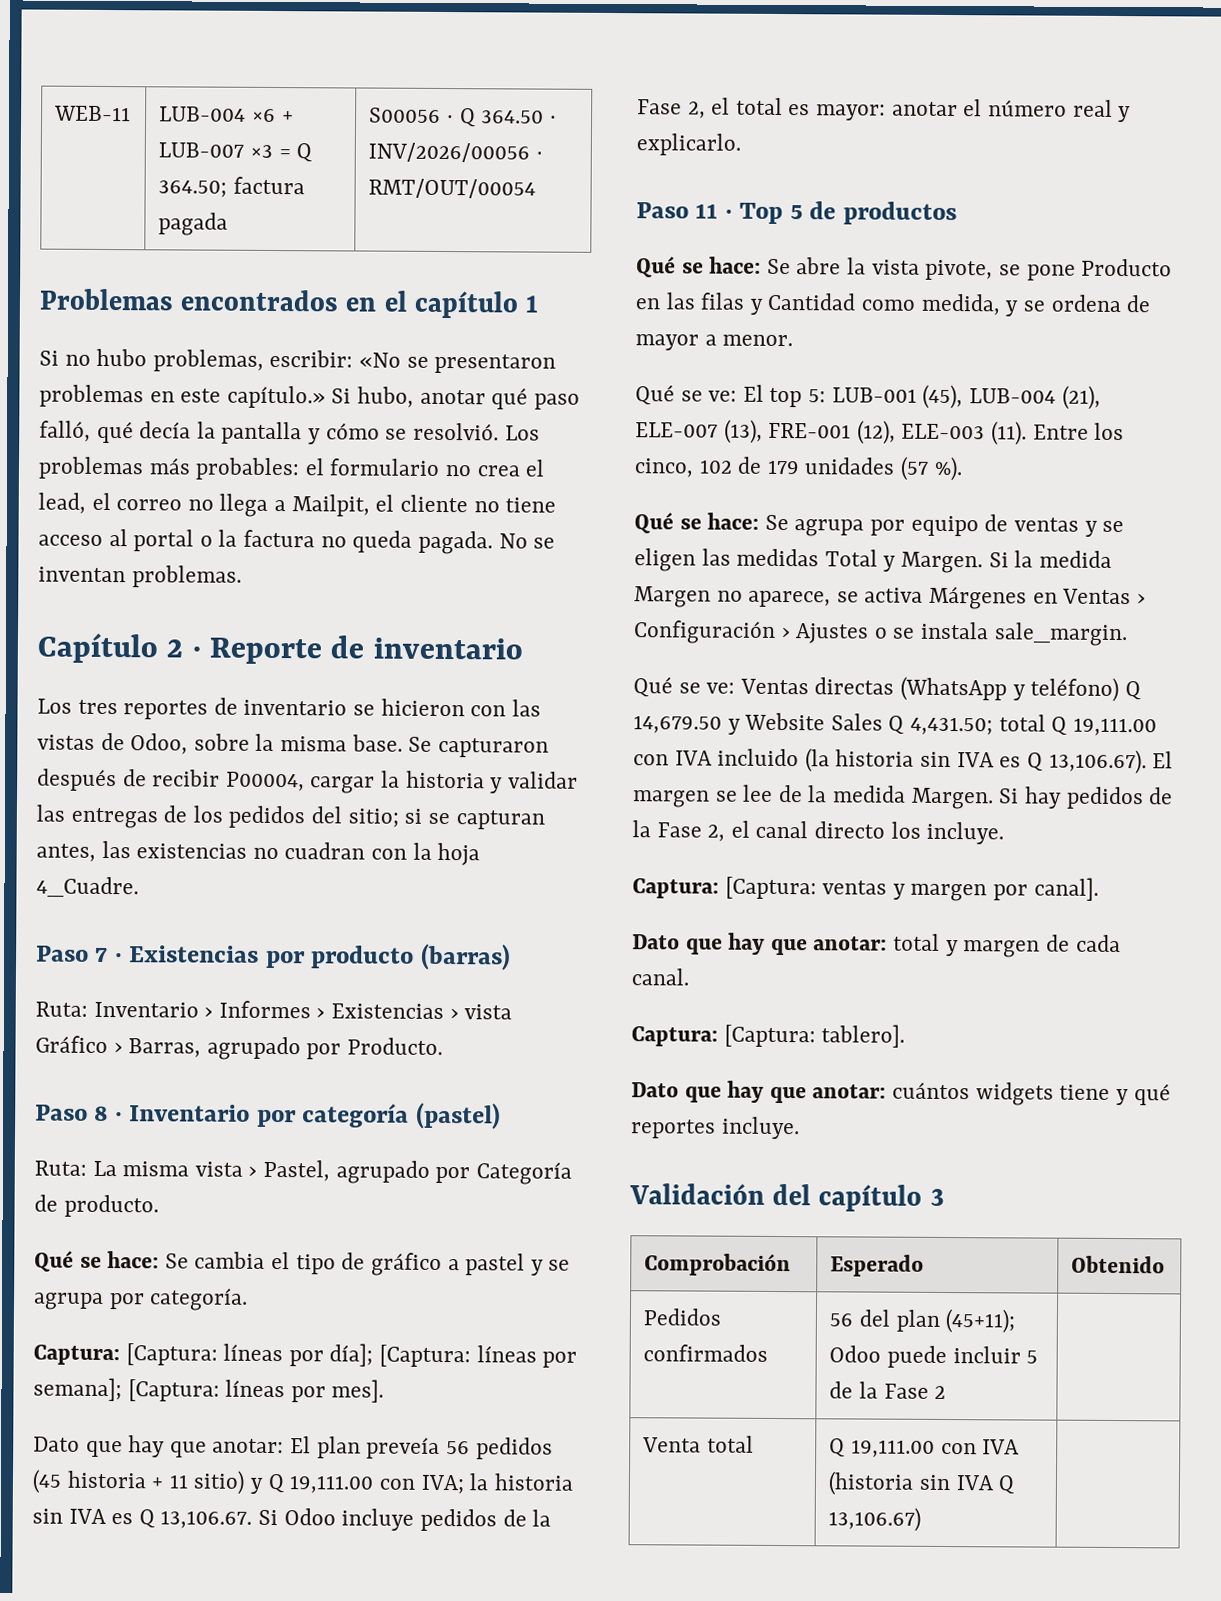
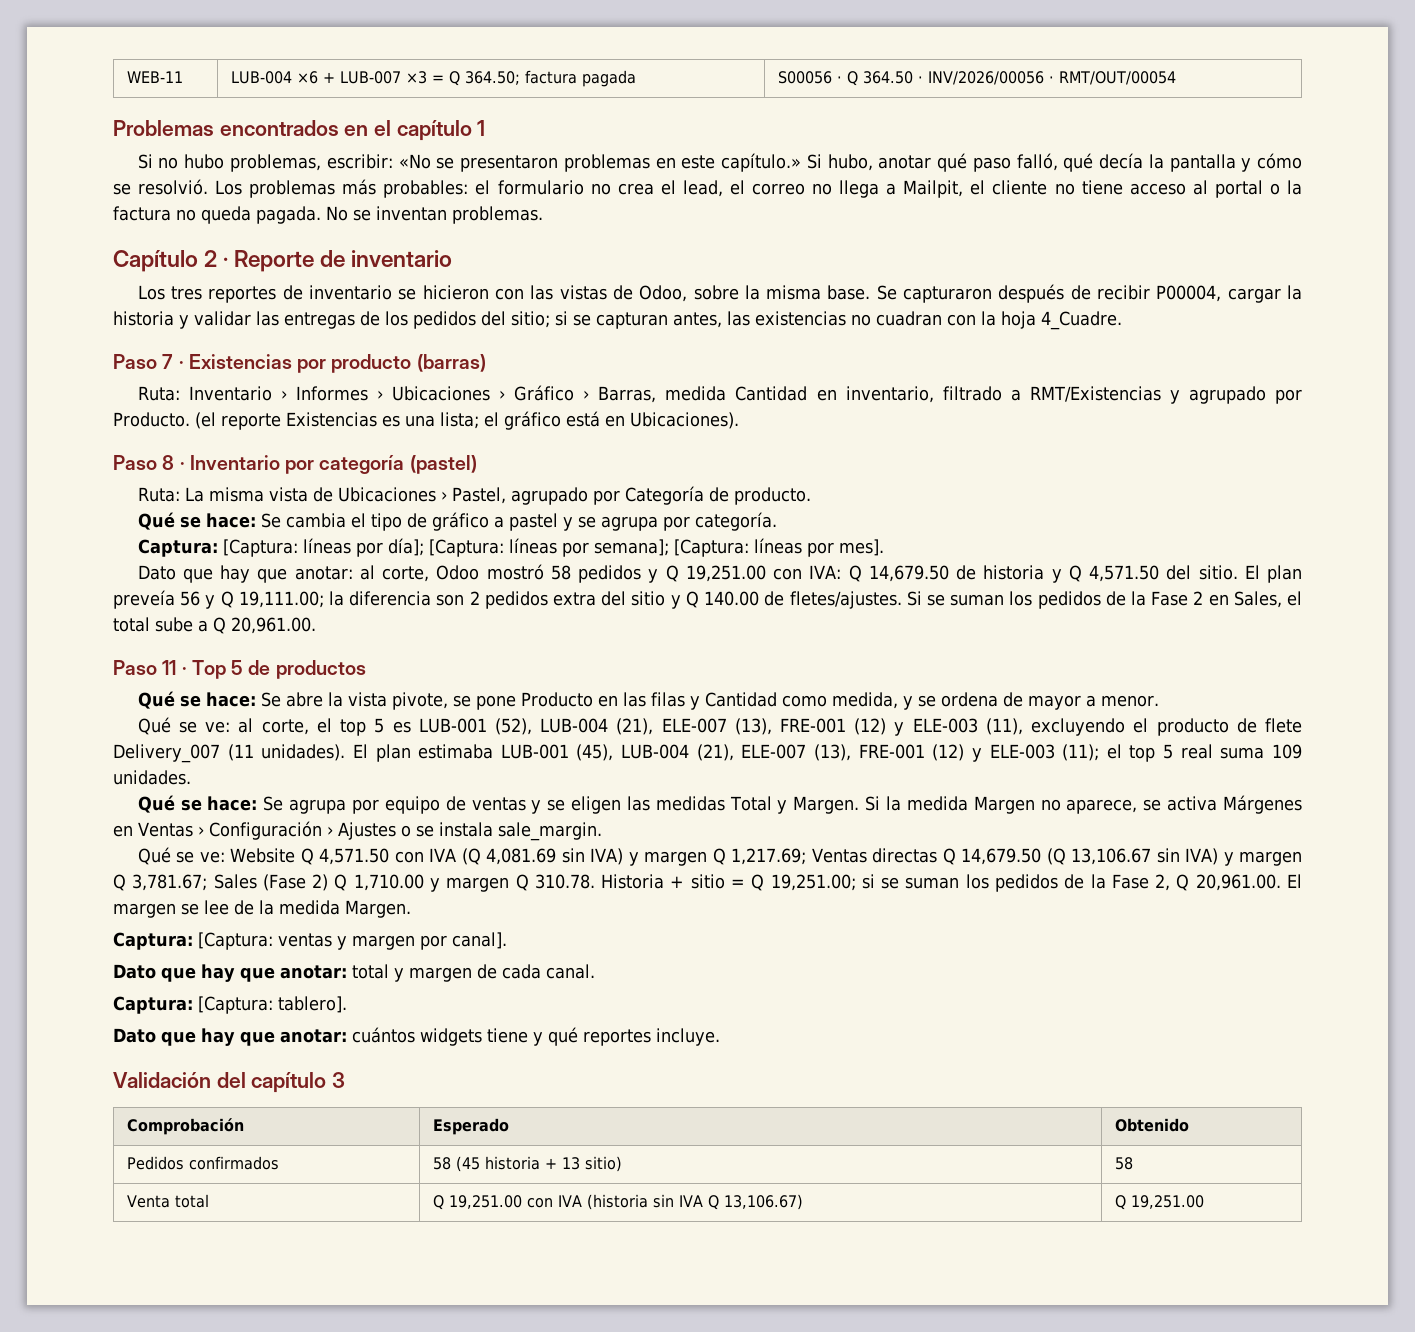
[331,1003,513,1020] [35,1035,444,1061] Existencias › vista Gráfico › Barras, agrupado por Producto. -> [392,385,1302,404] [113,411,739,430] Ubicaciones › Gráfico › Barras, medida Cantidad en inventario, filtrado a RMT/Existencias y agrupado por Producto. (el reporte Existencias es una lista; el gráfico está en Ubicaciones).
(243, 1169) none -> [312,487,436,502] de Ubicaciones
[290,1436,553,1460] [32,1469,574,1495] [32,1508,552,1532] [637,97,1132,123] [636,133,741,156] El plan preveía 56 pedidos (45 historia + 11 sitio) y Q 19,111.00 con IVA; la historia sin IVA es Q 13,106.67. Si Odoo incluye pedidos de la Fase 2, el total es mayor: anotar el número real y explicarlo. -> [359,564,1302,583] [113,590,1302,609] [113,617,316,634] al corte, Odoo mostró 58 pedidos y Q 19,251.00 con IVA: Q 14,679.50 de historia y Q 4,571.50 del sitio. El plan preveía 56 y Q 19,111.00; la diferencia son 2 pedidos extra del sitio y Q 140.00 de fletes/ajustes. Si se suman los pedidos de la Fase 2 en Sales, el total sube a Q 20,961.00.
[742,384,827,408] El top 5: -> [238,718,1303,736] [113,744,494,763] al corte, el top 5 es LUB-001 (52), LUB-004 (21), ELE-007 (13), FRE-001 (12) y ELE-003 (11), excluyendo el producto de flete Delivery_007 (11 unidades). El plan estimaba
[856,420,1125,446] [634,456,963,482] (12), ELE-003 (11). Entre los cinco, 102 de 179 unidades (57 %). -> [932,744,1302,762] [113,770,191,785] (12) y ELE-003 (11); el top 5 real suma 109 unidades.
[739,676,1141,703] [633,712,1157,737] [633,748,1147,775] Ventas directas (WhatsApp y teléfono) Q 14,679.50 y Website Sales Q 4,431.50; total Q 19,111.00 con IVA incluido (la historia sin IVA es Q 13,106.67). -> [230,848,1302,866] [113,874,1281,892] Website Q 4,571.50 con IVA (Q 4,081.69 sin IVA) y margen Q 1,217.69; Ventas directas Q 14,679.50 (Q 13,106.67 sin IVA) y margen Q 3,781.67; Sales (Fase 2) Q 1,710.00 y margen Q 310.78. Historia + sitio = Q 19,251.00; si se suman los pedidos de la Fase 2, Q 20,961.00.
[998,786,1174,810] [632,820,1005,845] Si hay pedidos de la Fase 2, el canal directo los incluye. -> (411, 909) none
[829,1308,1016,1334] [829,1345,1039,1369] [829,1381,947,1400] 56 del plan (45+11); Odoo puede incluir 5 de la Fase 2 | -> [432,1156,622,1172] [1114,1157,1133,1170] 58 (45 historia + 13 sitio) | 58
[851,1439,936,1458] 19,111.00 -> [448,1195,522,1209] 19,251.00
(922, 1519) none -> [1114,1195,1204,1210] Q 19,251.00

